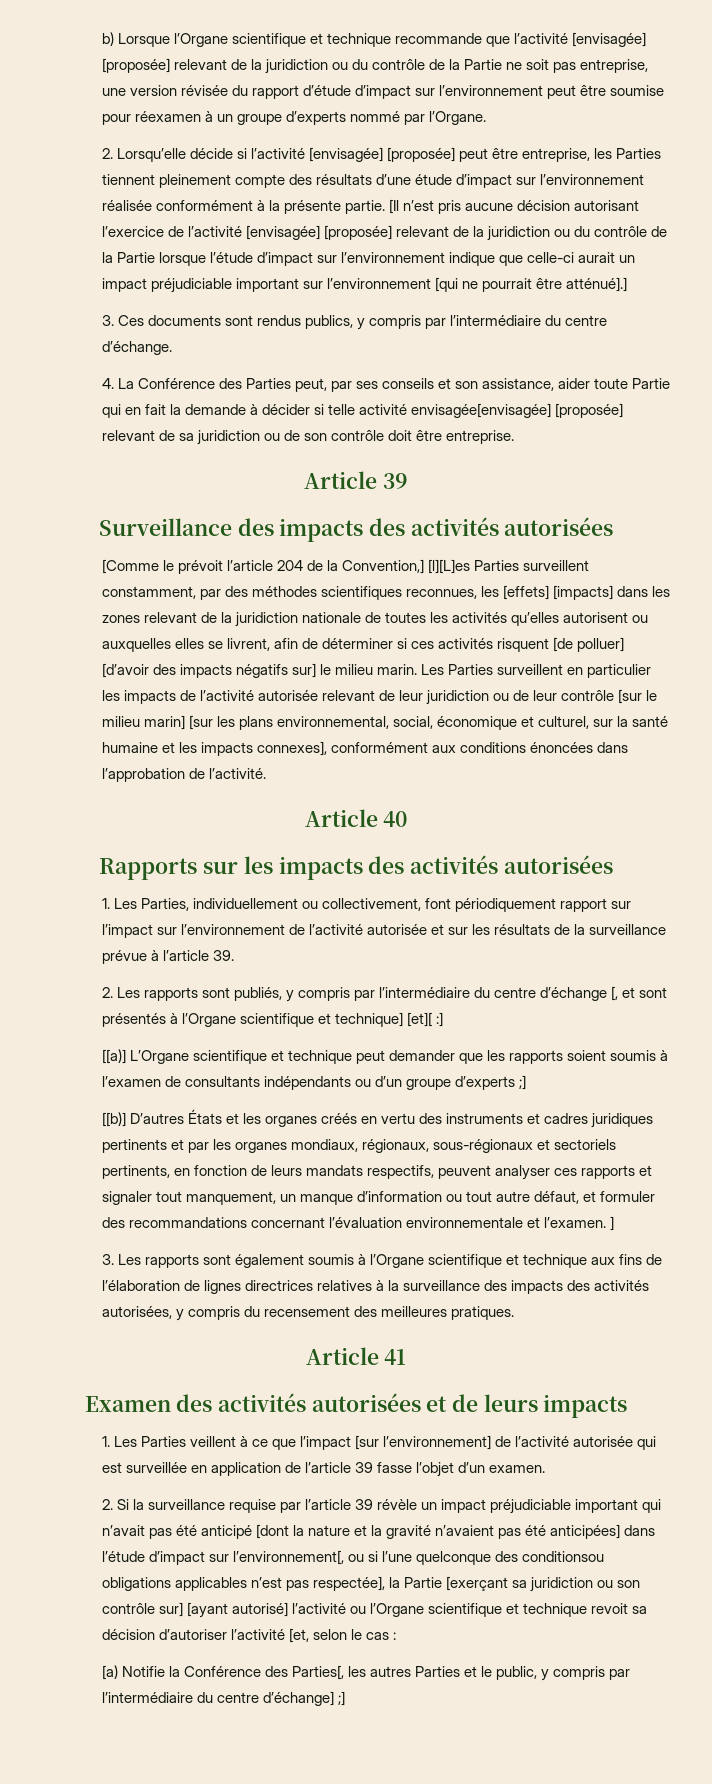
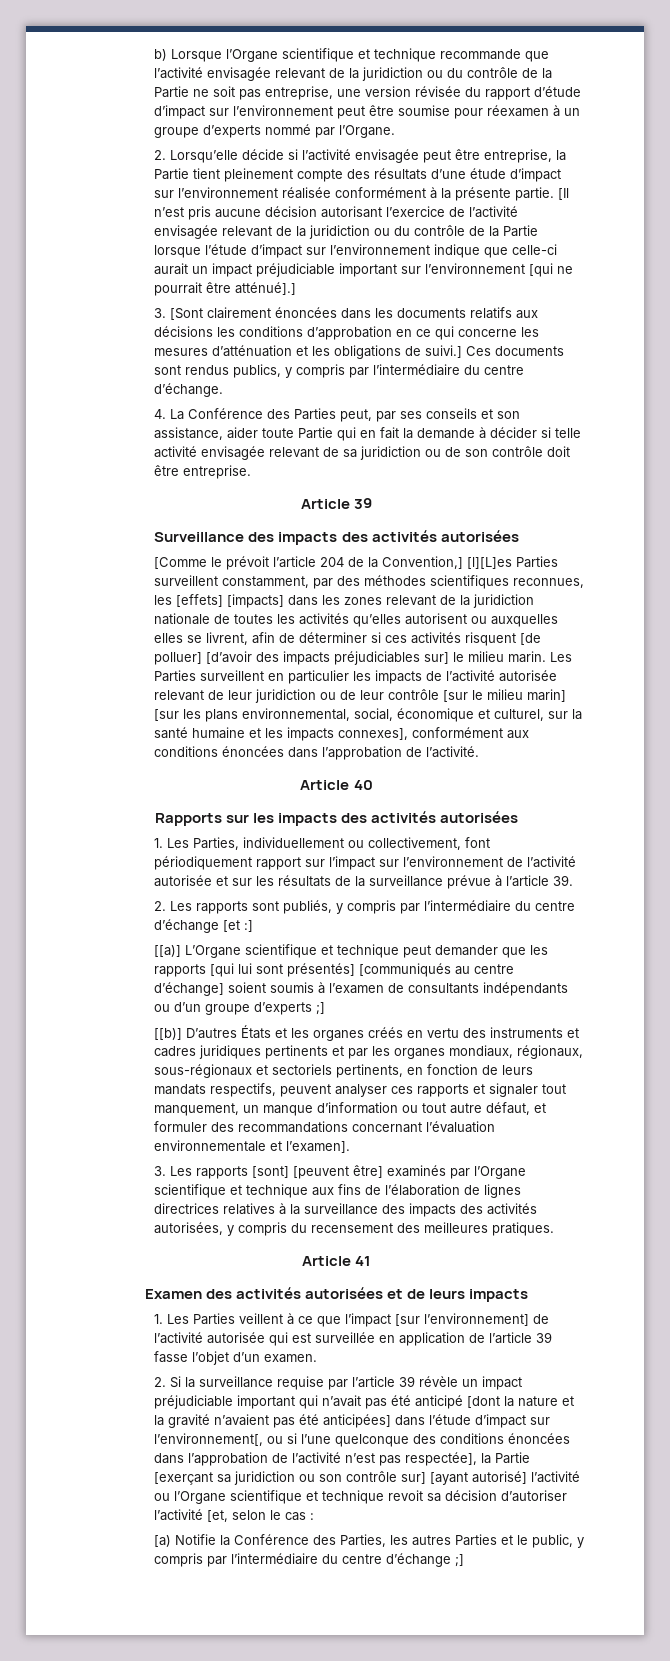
[571,32,646,47] [101,58,170,73] [envisagée] [proposée] -> [207,67,272,81] envisagée
[308,147,455,162] [envisagée] [proposée] -> [355,149,420,163] envisagée
[594,148,662,159] [101,174,155,185] les Parties tiennent -> [556,150,567,161] [154,168,221,180] la Partie tient
[245,225,392,240] [envisagée] [proposée] -> [154,225,219,239] envisagée
(114, 320) none -> [170,307,539,320] [154,326,540,340] [154,345,463,359] [Sont clairement énoncées dans les documents relatifs aux décisions les conditions d’approbation en ce qui concerne les mesures d’atténuation et les obligations de suivi.]
[411,403,624,418] envisagée[envisagée] [proposée] -> [201,446,266,460] envisagée
[235,664,288,678] négatifs -> [334,651,421,665] préjudiciables
[611,986,668,1001] [101,1012,432,1027] [, et sont présentés à l’Organe scientifique et technique] [et][ -> [223,920,241,932] [et
(563, 1057) none -> [210,963,515,977] [154,982,225,996] [qui lui sont présentés] [communiqués au centre d’échange]
[543,1216,614,1231] l’examen. ] -> [286,1141,351,1153] l’examen].
[202,1254,366,1268] sont également soumis à -> [252,1165,471,1179] [sont] [peuvent être] examinés par
[521,1551,604,1562] [101,1577,247,1591] conditionsou obligations applicables -> [440,1433,571,1444] [154,1452,342,1466] conditions énoncées dans l’approbation de l’activité
[291,1665,344,1680] Parties[, -> [340,1534,387,1547] Parties,
[262,1691,334,1706] d’échange] -> [386,1553,452,1567] d’échange

